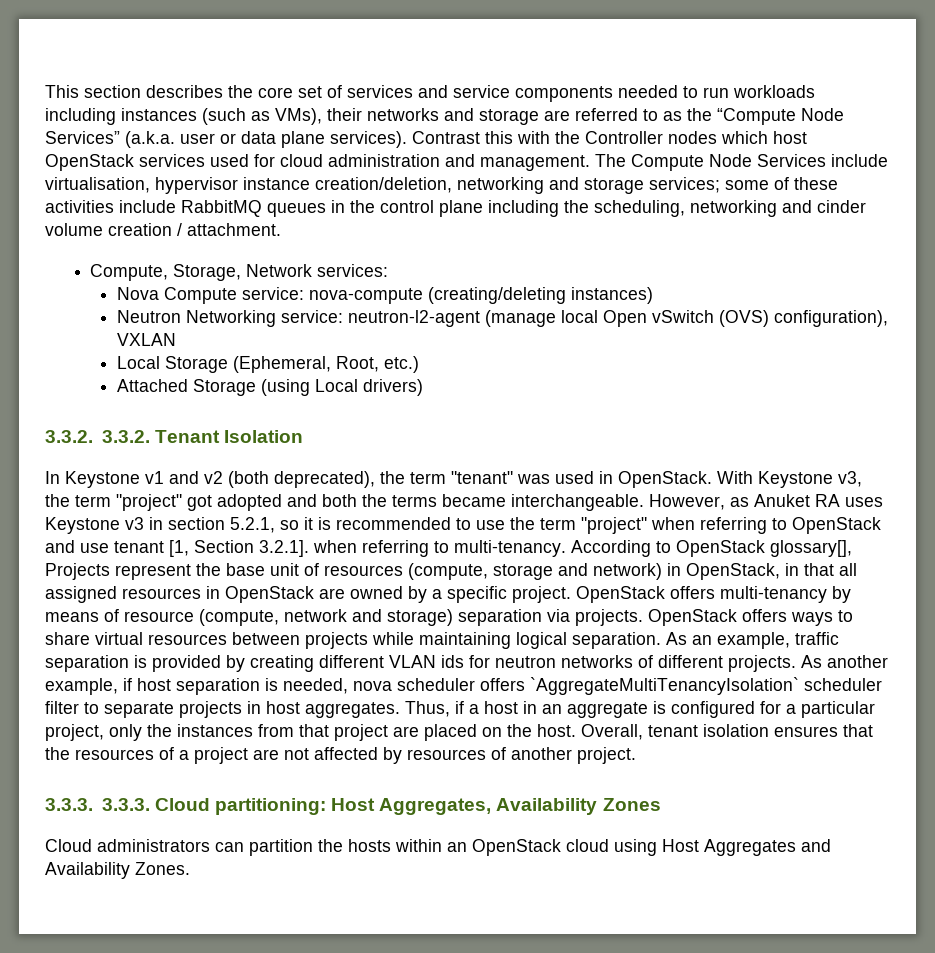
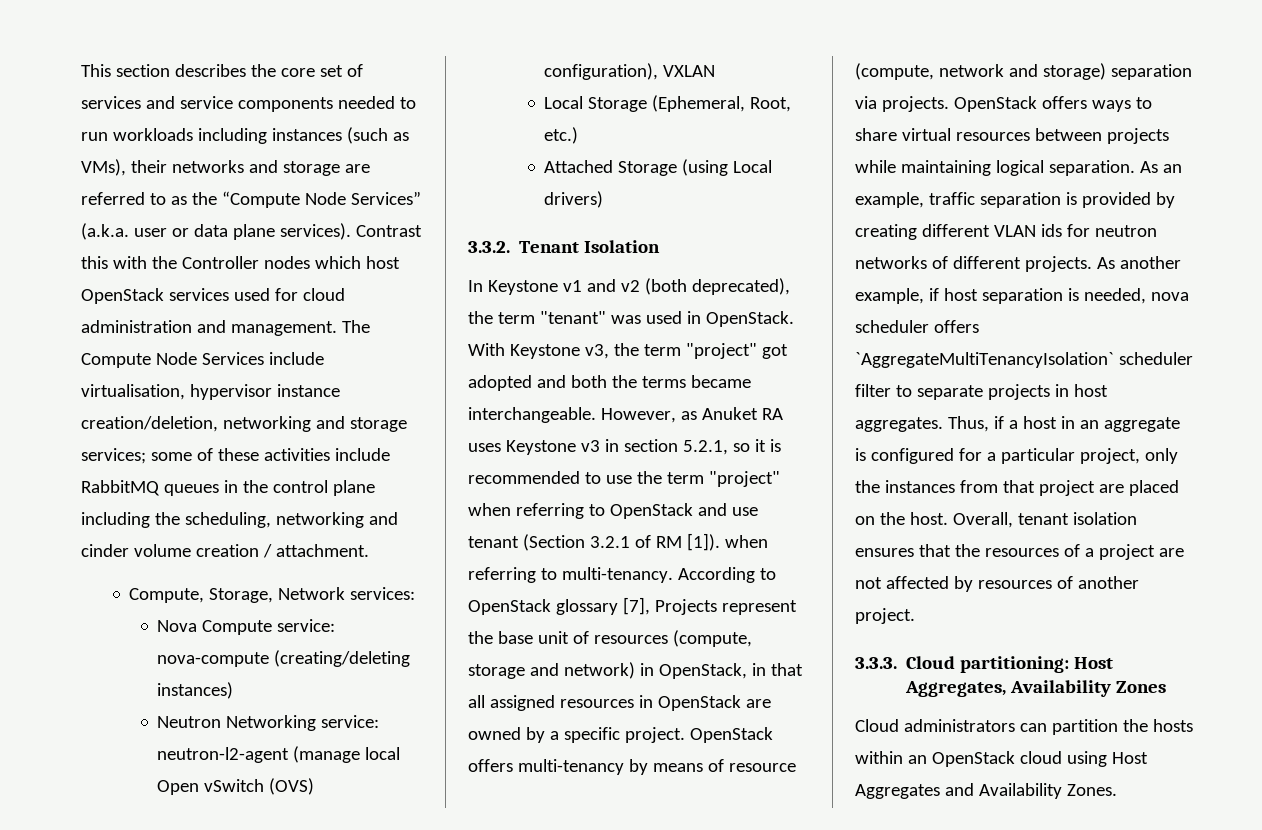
[101,430,150,443] 3.3.2. -> (510, 247) none
[169,540,309,557] [1, Section 3.2.1]. -> [522,533,720,551] (Section 3.2.1 of RM [1]).
[770,540,852,557] glossary[], -> [555,597,650,615] glossary [7],
[101,798,150,811] 3.3.3. -> (897, 663) none

